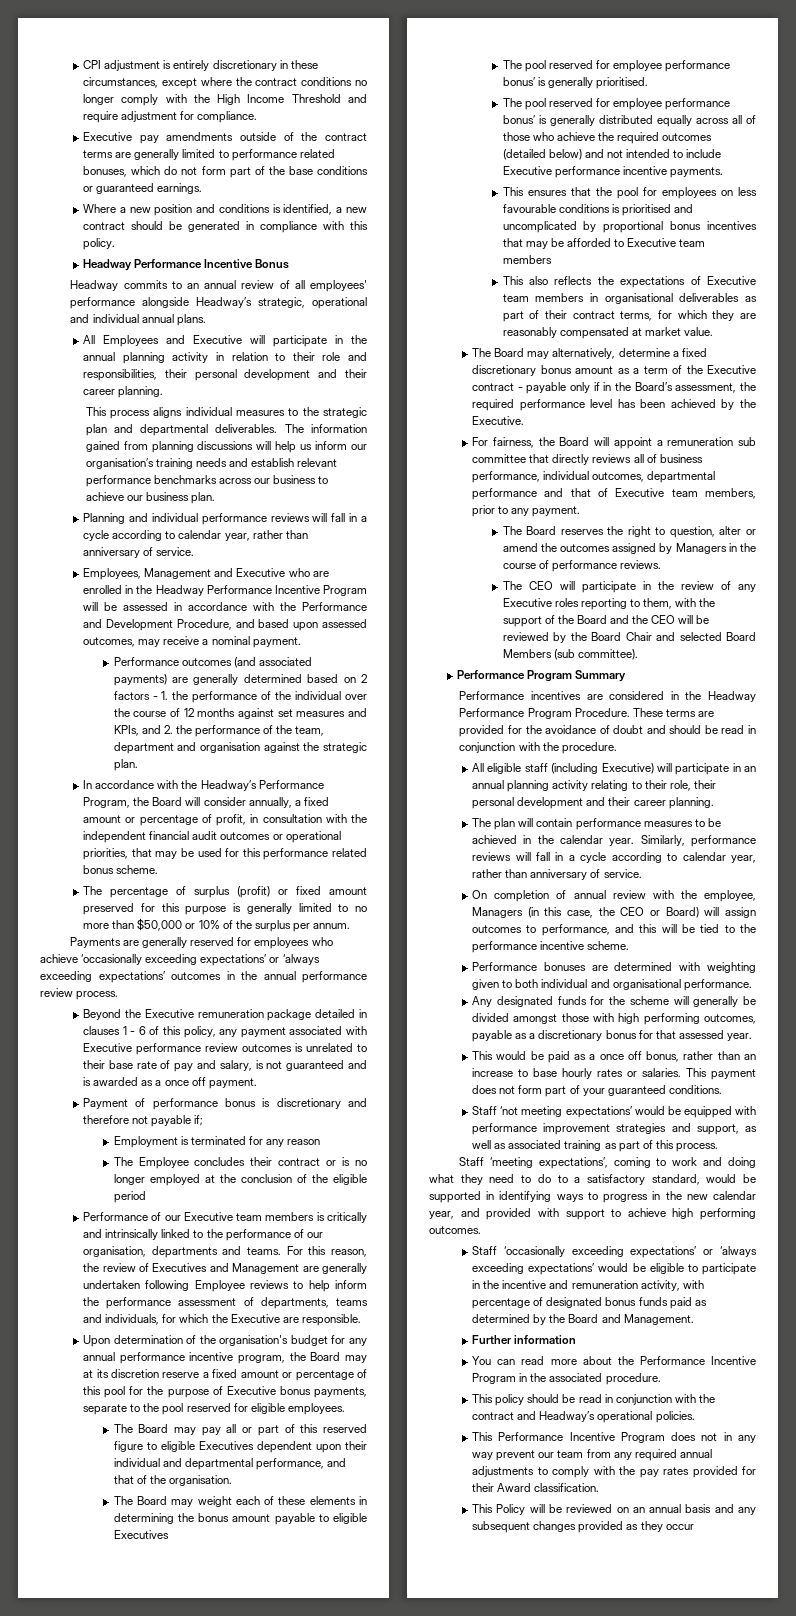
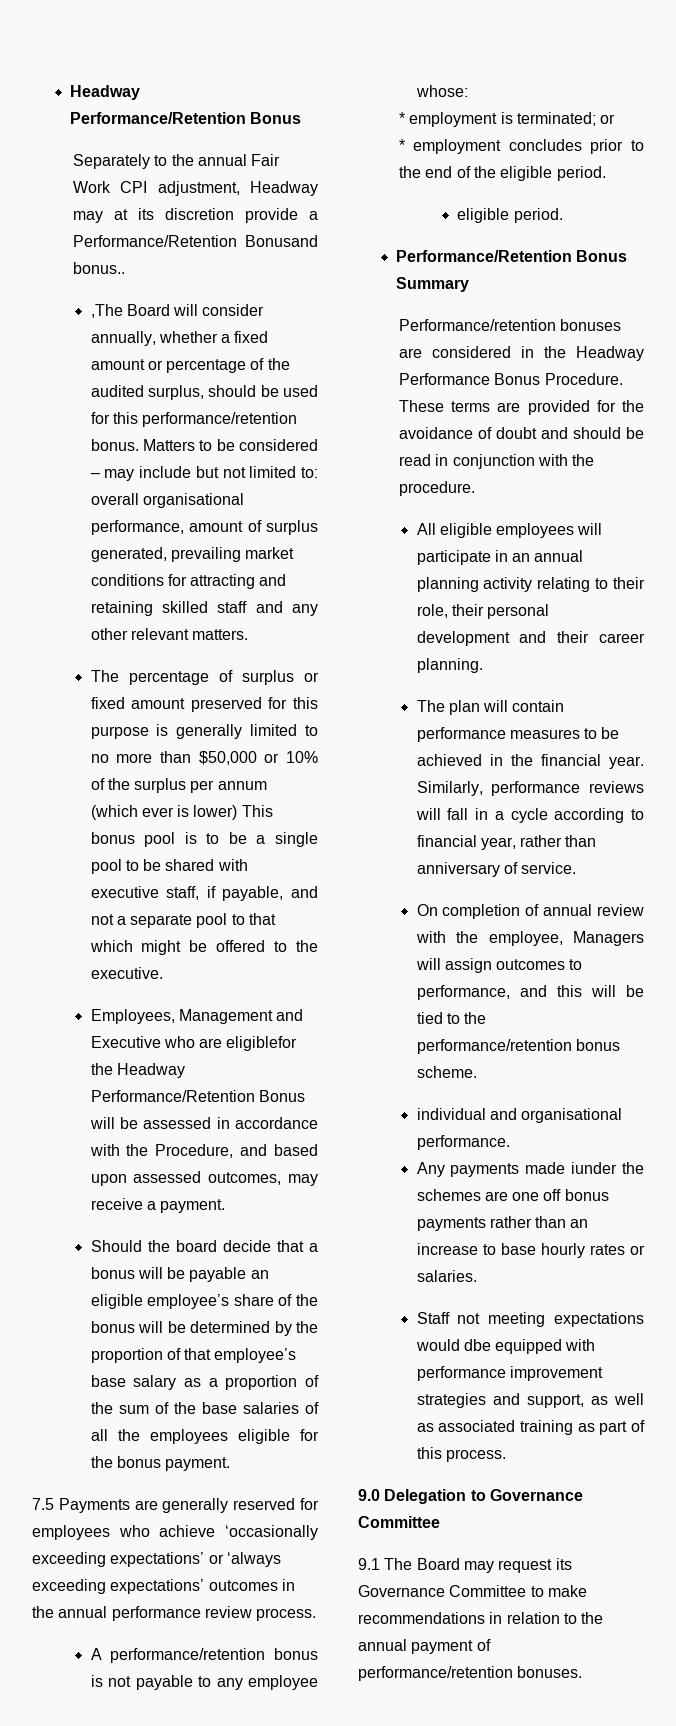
[83,60,318,71] [83,77,367,89] [83,94,367,106] [83,111,258,123] [83,132,367,144] [83,149,335,161] [83,166,368,178] [83,183,203,194] [83,204,367,216] [83,221,368,233] [83,238,116,250] [83,259,290,271] [70,280,368,292] [70,297,367,309] [70,314,206,326] [83,335,367,347] [83,352,367,364] [83,369,367,381] [83,386,164,398] [85,407,367,419] [85,424,367,436] [85,441,367,453] [85,458,338,469] [85,475,329,487] [85,492,216,504] [83,513,367,525] [83,530,308,541] [83,547,195,558] [83,568,329,580] [83,585,367,596] [83,602,367,611] [83,619,367,631] [83,636,301,648] [113,657,312,668] [113,674,367,686] [113,691,368,703] [113,708,367,719] [113,725,325,737] [113,742,367,754] [113,759,138,771] [83,780,324,791] [83,797,150,808] CPI adjustment is entirely discretionary in these circumstances, except where the contract conditions no longer comply with the High Income Threshold and require adjustment for compliance. // Executive pay amendments outside of the contract terms are generally limited to performance related bonuses, which do not form part of the base conditions or guaranteed earnings. // Where a new position and conditions is identified, a new contract should be generated in compliance with this policy. // Headway Performance Incentive Bonus // Headway commits to an annual review of all employees' performance alongside Headway’s strategic, operational and individual annual plans. // All Employees and Executive will participate in the annual planning activity in relation to their role and responsibilities, their personal development and their career planning. // This process aligns individual measures to the strategic plan and departmental deliverables. The information gained from planning discussions will help us inform our organisation’s training needs and establish relevant performance benchmarks across our business to achieve our business plan. // Planning and individual performance reviews will fall in a cycle according to calendar year, rather than anniversary of service. // Employees, Management and Executive who are enrolled in the Headway Performance Incentive Program will be assessed in accordance with the Performance and Development Procedure, and based upon assessed outcomes, may receive a nominal payment. // Performance outcomes (and associated payments) are generally determined based on 2 factors - 1. the performance of the individual over the course of 12 months against set measures and KPIs, and 2. the performance of the team, department and organisation against the strategic plan. // In accordance with the Headway’s Performance Program, the -> [70,85,141,100] [70,112,302,124] [72,154,281,169] [72,181,319,196] [72,208,318,223] [72,235,318,247] [72,262,125,274] [90,304,123,318] Headway Performance/Retention Bonus // Separately to the annual Fair Work CPI adjustment, Headway may at its discretion provide a Performance/Retention Bonusand bonus.. // ,The
[294,797,329,806] [83,814,367,826] [83,831,341,843] [83,848,367,860] [83,865,159,874] a fixed amount or percentage of profit, in consultation with the independent financial audit outcomes or operational priorities, that may be used for this performance related bonus scheme. -> [158,331,269,343] [90,358,290,373] [90,385,318,400] [90,412,298,427] [90,439,318,451] [90,466,319,481] [90,493,244,508] [90,520,318,535] [90,547,295,562] [90,574,287,589] [90,601,318,616] [90,628,249,640] whether a fixed amount or percentage of the audited surplus, should be used for this performance/retention bonus. Matters to be considered – may include but not limited to: overall organisational performance, amount of surplus generated, prevailing market conditions for attracting and retaining skilled staff and any other relevant matters.
[237,886,271,898] (profit) -> (294, 677) none
[313,923,351,929] annum. // -> [217,781,267,790] [90,805,273,820] [90,832,318,847] [90,859,248,874] [90,886,318,901] [90,913,277,928] [89,940,318,955] [90,967,163,979] [90,1009,304,1024] [90,1036,298,1051] [90,1063,185,1078] [90,1090,305,1102] [89,1117,319,1129] [89,1144,318,1158] [90,1171,318,1186] [90,1198,226,1213] [90,1240,318,1252] [90,1267,269,1282] [90,1294,318,1309] [90,1321,319,1336] [90,1348,297,1363] [90,1375,319,1390] [90,1402,319,1414] [90,1429,319,1444] [90,1456,231,1471] [32,1498,54,1510] annum (which ever is lower) This bonus pool is to be a single pool to be shared with executive staff, if payable, and not a separate pool to that which might be offered to the executive. // Employees, Management and Executive who are eligiblefor the Headway Performance/Retention Bonus will be assessed in accordance with the Procedure, and based upon assessed outcomes, may receive a payment. // Should the board decide that a bonus will be payable an eligible employee’s share of the bonus will be determined by the proportion of that employee’s base salary as a proportion of the sum of the base salaries of all the employees eligible for the bonus payment. // 7.5
[83,1009,367,1021] [83,1026,367,1038] [83,1043,367,1055] [83,1060,367,1072] [83,1077,257,1089] [83,1098,367,1110] [83,1115,204,1127] [113,1136,321,1148] [113,1157,367,1169] [113,1174,367,1186] [113,1191,146,1203] [83,1212,367,1223] [83,1229,323,1241] [83,1246,367,1258] [83,1263,367,1274] [83,1280,367,1292] [83,1297,368,1309] [83,1314,361,1326] [83,1335,367,1347] [83,1352,367,1364] [83,1369,367,1381] [83,1386,367,1398] [83,1403,345,1415] [113,1424,367,1436] [113,1441,367,1453] [113,1458,347,1470] [113,1475,232,1486] [113,1496,367,1507] [113,1513,367,1525] [113,1530,169,1539] [502,60,731,72] [502,77,648,89] [502,98,731,110] [502,115,756,127] [502,132,713,144] [502,149,722,160] [502,166,723,178] [502,187,757,199] [502,204,694,216] [502,221,757,233] [502,238,706,249] [502,255,552,264] [502,276,756,288] [502,293,757,304] [502,310,756,322] [502,327,714,339] [472,348,707,359] [472,365,756,376] [472,382,756,394] [472,399,756,411] [472,416,525,425] [472,437,756,449] [472,454,703,465] [472,471,716,483] [472,488,756,500] [472,505,581,517] [502,526,756,538] [502,543,756,554] [502,560,661,572] [502,581,756,593] [502,598,716,610] [502,615,710,627] [502,632,756,643] [502,649,638,660] [456,670,572,682] Beyond the Executive remuneration package detailed in clauses 1 - 6 of this policy, any payment associated with Executive performance review outcomes is unrelated to their base rate of pay and salary, is not guaranteed and is awarded as a once off payment. // Payment of performance bonus is discretionary and therefore not payable if; // Employment is terminated for any reason // The Employee concludes their contract or is no longer employed at the conclusion of the eligible period // Performance of our Executive team members is critically and intrinsically linked to the performance of our organisation, departments and teams. For this reason, the review of Executives and Management are generally undertaken following Employee reviews to help inform the performance assessment of departments, teams and individuals, for which the Executive are responsible. // Upon determination of the organisation's budget for any annual performance incentive program, the Board may at its discretion reserve a fixed amount or percentage of this pool for the purpose of Executive bonus payments, separate to the pool reserved for eligible employees. // The Board may pay all or part of this reserved figure to eligible Executives dependent upon their individual and departmental performance, and that of the organisation. // The Board may weight each of these elements in determining the bonus amount payable to eligible Executives // The pool reserved for employee performance bonus’ is generally prioritised. // The pool reserved for employee performance bonus’ is generally distributed equally across all of those who achieve the required outcomes (detailed below) and not intended to include Executive performance incentive payments. // This ensures that the pool for employees on less favourable conditions is prioritised and uncomplicated by proportional bonus incentives that may be afforded to Executive team members // This also reflects the expectations of Executive team members in organisational deliverables as part of their contract terms, for which they are reasonably compensated at market value. // The Board may alternatively, determine a fixed discretionary bonus amount as a term of the Executive contract - payable only if in the Board’s assessment, the required performance level has been achieved by the Executive. // For fairness, the Board will appoint a remuneration sub committee that directly reviews all of business performance, individual outcomes, departmental performance and that of Executive team members, prior to any payment. // The Board reserves the right to question, alter or amend the outcomes assigned by Managers in the course of performance reviews. // The CEO will participate in the review of any Executive roles reporting to them, with the support of the Board and the CEO will be reviewed by the Board Chair and selected Board Members (sub committee). // Performance Program -> [90,1648,318,1663] [90,1675,318,1690] [415,85,468,97] [398,112,616,127] [398,139,644,154] [398,166,606,181] [457,208,563,223] [396,250,628,262] A performance/retention bonus is not payable to any employee whose: // * employment is terminated; or // * employment concludes prior to the end of the eligible period. // eligible period. // Performance/Retention Bonus
[459,691,582,700] Performance incentives -> [398,319,622,331] Performance/retention bonuses
[527,708,572,719] Program -> [494,373,541,385] Bonus
[524,763,654,774] staff (including Executive) -> [496,523,575,538] employees
[560,835,604,844] calendar -> [540,754,601,766] financial
[682,852,726,861] calendar -> [416,835,477,847] financial
[527,907,699,918] (in this case, the CEO or Board) -> (644, 938) none
[472,941,630,953] [472,962,756,973] [472,979,539,990] performance incentive scheme. // Performance bonuses are determined with weighting given to both -> [416,1039,620,1054] [416,1066,477,1078] performance/retention bonus scheme. //
[496,996,756,1007] [472,1013,756,1025] [472,1030,752,1042] [472,1051,680,1063] designated funds for the scheme will generally be divided amongst those with high performing outcomes, payable as a discretionary bonus for that assessed year. // This would be paid as a once off bonus, -> [450,1162,644,1177] [416,1189,609,1201] [416,1217,486,1231] payments made iunder the schemes are one off bonus payments
[686,1068,756,1080] [472,1085,722,1097] [472,1106,681,1118] This payment does not form part of your guaranteed conditions. // Staff ‘not meeting expectations’ would be -> [416,1312,644,1327] [415,1339,491,1351] // Staff not meeting expectations would dbe
[458,1157,756,1169] [429,1174,756,1185] [429,1191,756,1203] [429,1208,756,1220] [429,1226,481,1234] [472,1246,757,1258] [472,1263,756,1275] [472,1280,704,1291] [472,1297,707,1309] [472,1314,694,1325] [472,1335,577,1344] [472,1356,756,1365] [472,1373,661,1385] [472,1394,715,1406] [472,1411,695,1423] [472,1432,756,1443] [472,1449,712,1461] [472,1466,756,1478] [472,1483,600,1492] [472,1504,756,1515] [472,1521,694,1533] Staff ‘meeting expectations’, coming to work and doing what they need to do to a satisfactory standard, would be supported in identifying ways to progress in the new calendar year, and provided with support to achieve high performing outcomes. // Staff ‘occasionally exceeding expectations’ or ‘always exceeding expectations’ would be eligible to participate in the incentive and remuneration activity, with percentage of designated bonus funds paid as determined by the Board and Management. // Further information // You can read more about the Performance Incentive Program in the associated procedure. // This policy should be read in conjunction with the contract and Headway’s operational policies. // This Performance Incentive Program does not in any way prevent our team from any required annual adjustments to comply with the pay rates provided for their Award classification. // This Policy will be reviewed on an annual basis and any subsequent changes provided as they occur -> [358,1489,583,1504] [358,1516,440,1528] [358,1558,572,1573] [358,1585,587,1597] [358,1612,604,1624] [358,1639,491,1654] [358,1666,583,1681] 9.0 Delegation to Governance Committee // 9.1 The Board may request its Governance Committee to make recommendations in relation to the annual payment of performance/retention bonuses.

